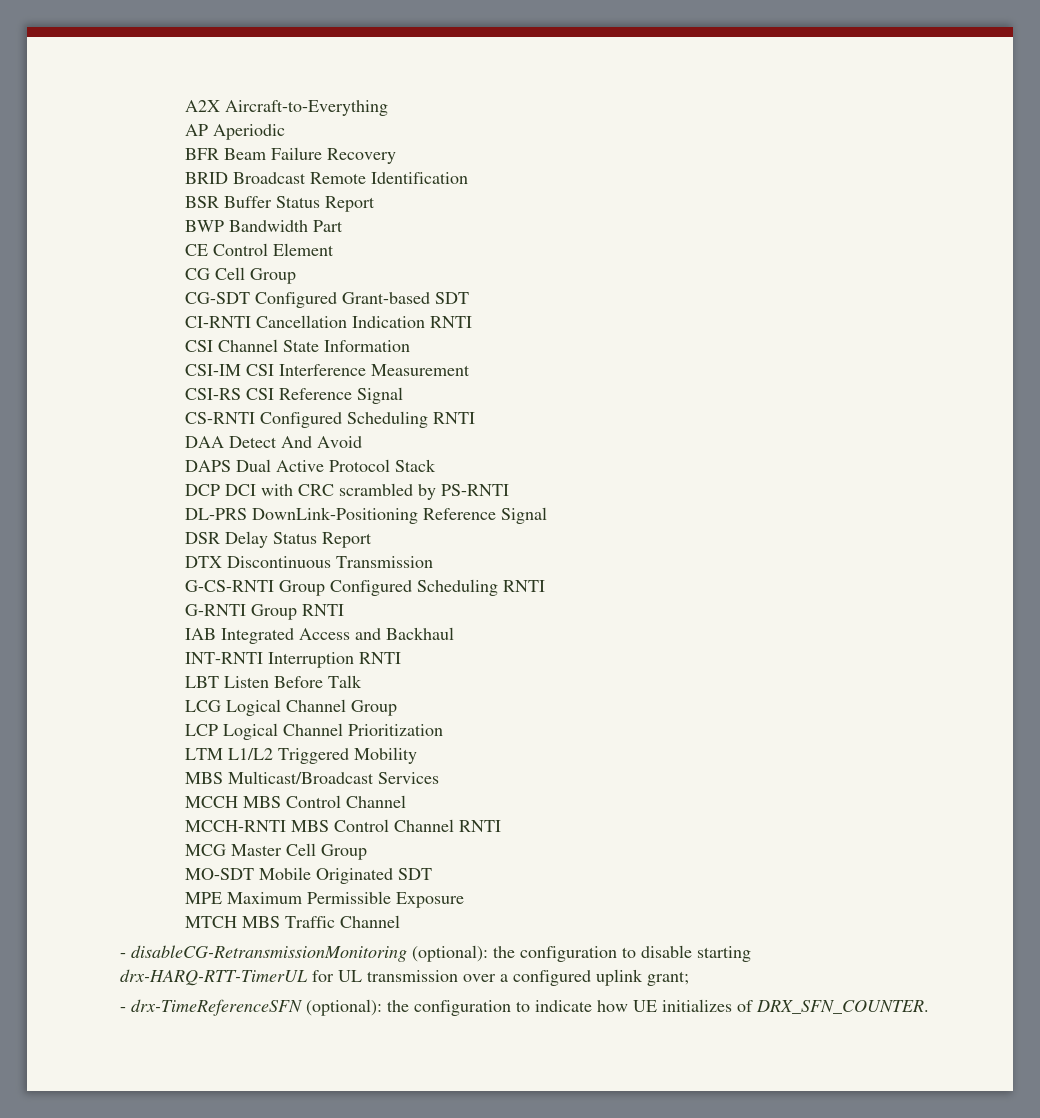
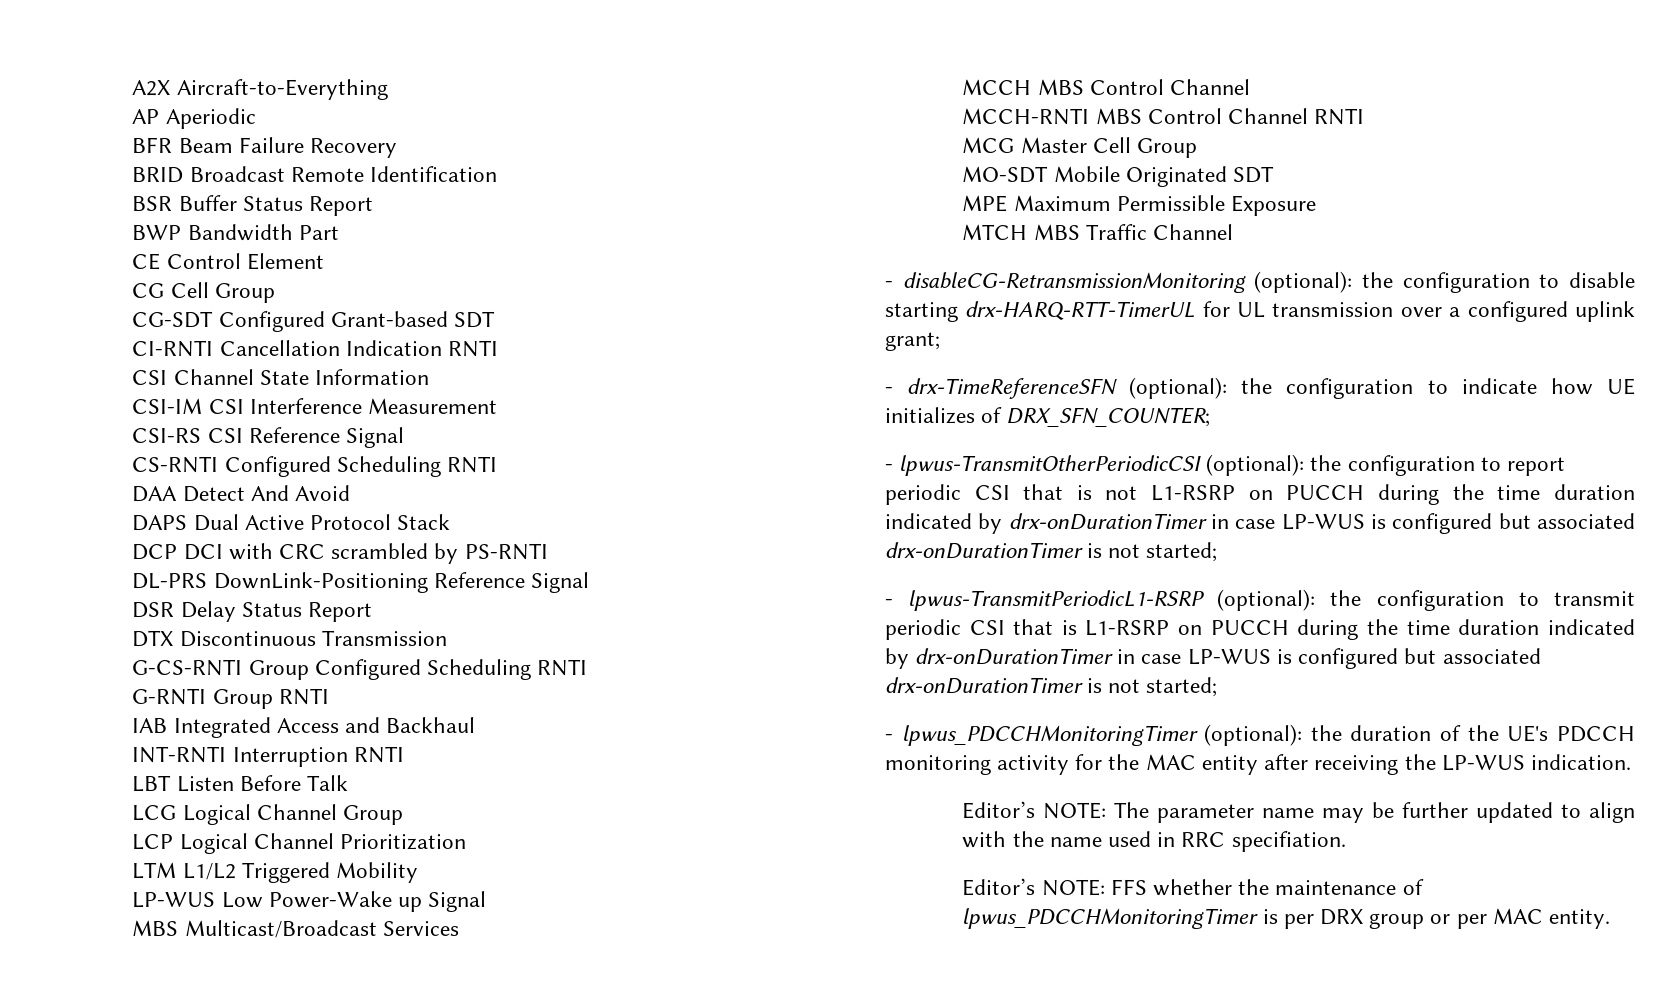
(417, 755) none -> [132,891,487,912] // LP-WUS Low Power-Wake up Signal
[756,999,930,1014] DRX_SFN_COUNTER. -> [1006,407,1211,427] [884,454,1566,476] [884,484,1635,505] [884,513,1635,534] [884,542,1218,562] [884,589,1635,611] [884,619,1635,640] [884,648,1541,669] [884,677,1218,697] [884,724,1635,746] [884,754,1631,775] [962,801,1635,823] [962,831,1346,852] [962,878,1424,896] [962,908,1611,929] DRX_SFN_COUNTER; // - lpwus-TransmitOtherPeriodicCSI (optional): the configuration to report periodic CSI that is not L1-RSRP on PUCCH during the time duration indicated by drx-onDurationTimer in case LP-WUS is configured but associated drx-onDurationTimer is not started; // - lpwus-TransmitPeriodicL1-RSRP (optional): the configuration to transmit periodic CSI that is L1-RSRP on PUCCH during the time duration indicated by drx-onDurationTimer in case LP-WUS is configured but associated drx-onDurationTimer is not started; // - lpwus_PDCCHMonitoringTimer (optional): the duration of the UE's PDCCH monitoring activity for the MAC entity after receiving the LP-WUS indication. // Editor’s NOTE: The parameter name may be further updated to align with the name used in RRC specifiation. // Editor’s NOTE: FFS whether the maintenance of lpwus_PDCCHMonitoringTimer is per DRX group or per MAC entity.

